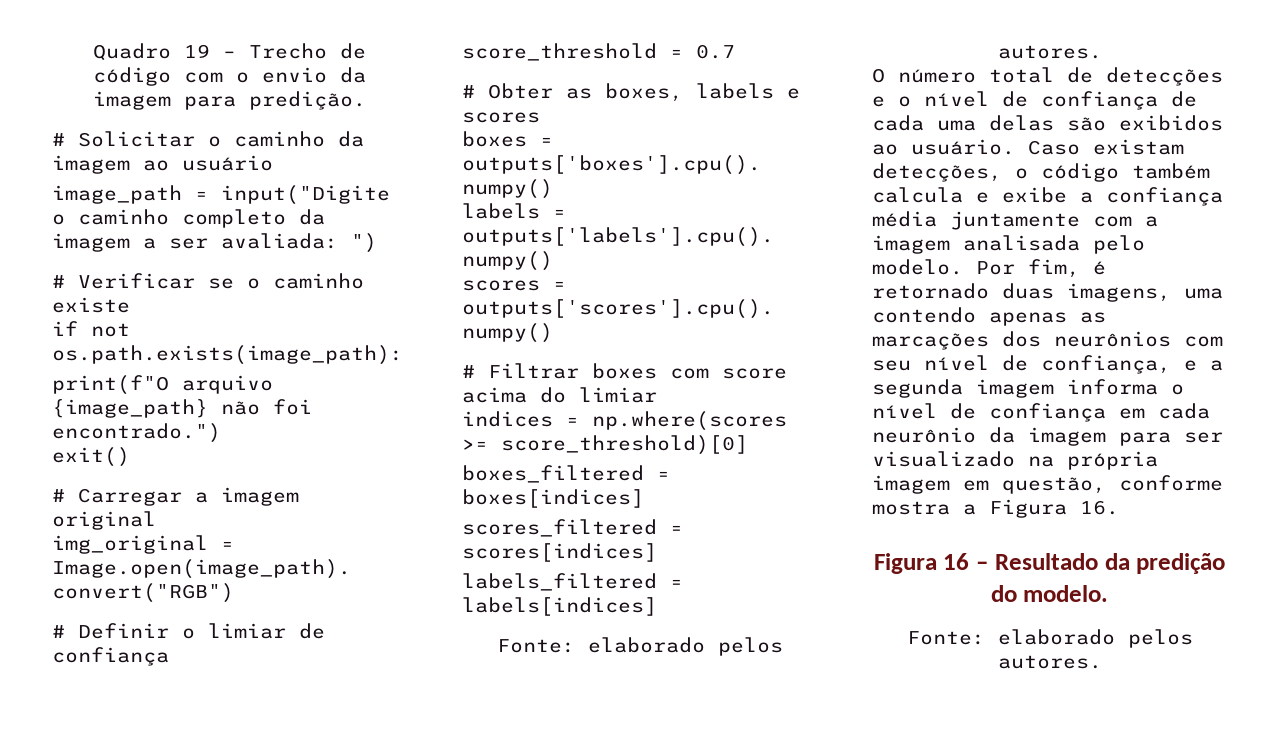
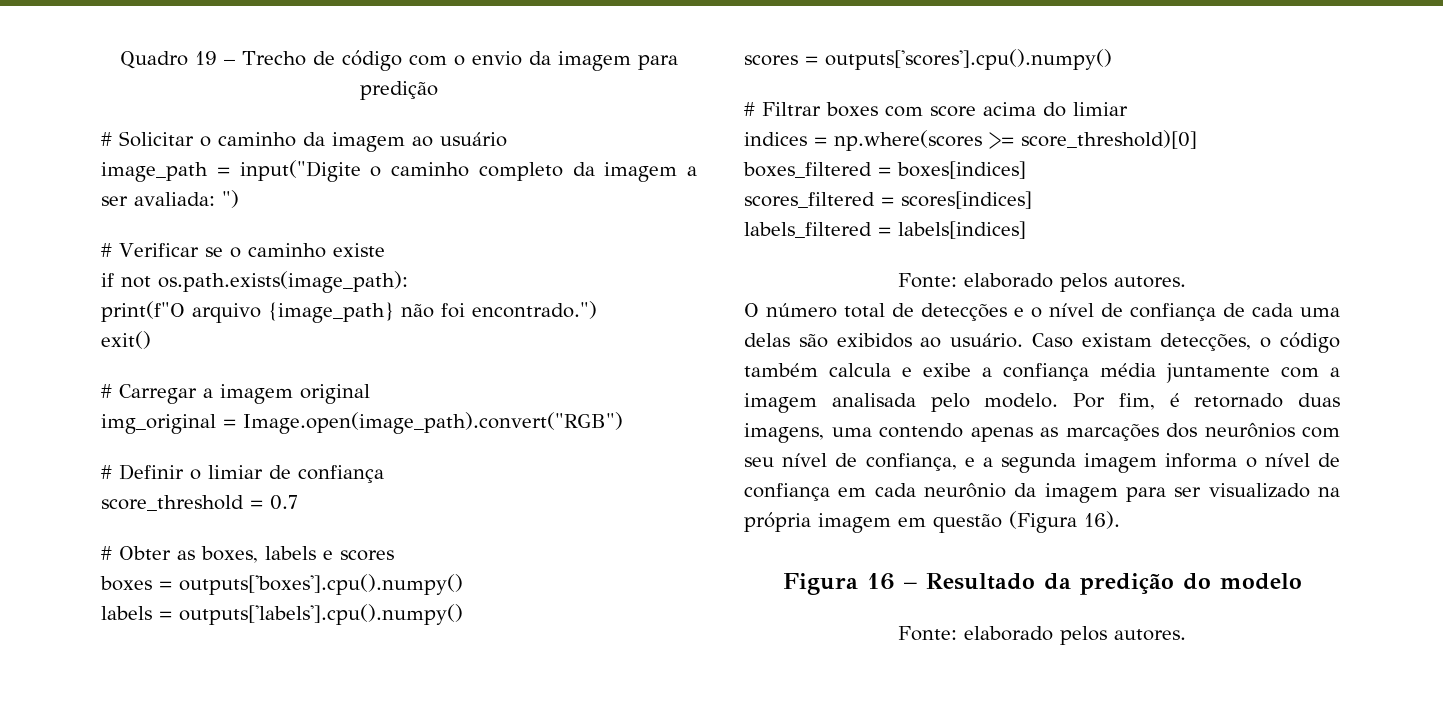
[249,91,366,110] predição. -> [360,81,438,100] predição
[1002,475,1223,494] [872,499,1119,518] questão, conforme mostra a Figura 16. -> [933,511,1120,533] questão (Figura 16).
[1023,585,1109,602] modelo. -> [1219,573,1302,590] modelo

